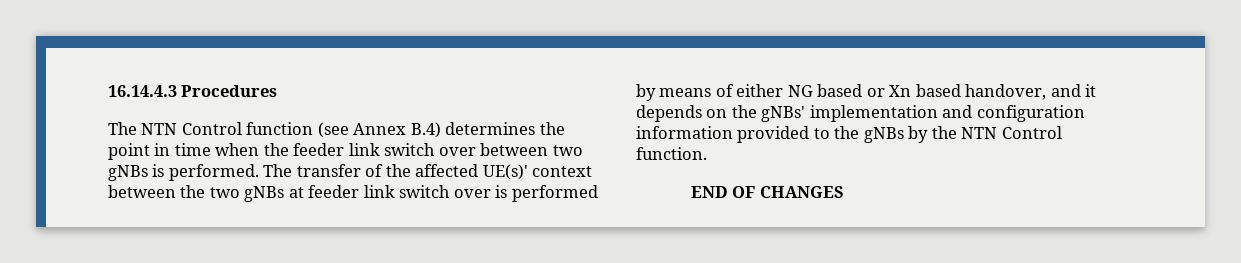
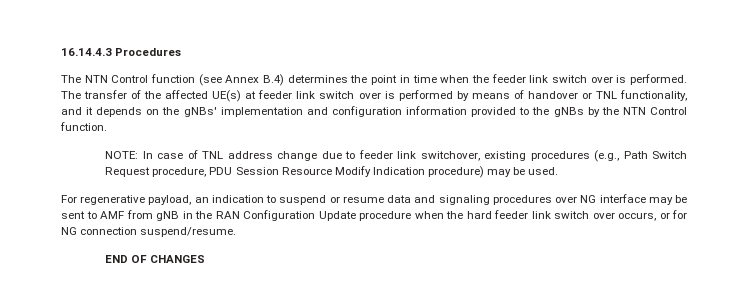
[480,143,583,156] [108,165,148,181] between two gNBs -> (613, 79) none
[482,164,593,180] [108,185,285,202] UE(s)' context between the two gNBs -> [212,90,242,102] UE(s)
[736,84,1047,100] either NG based or Xn based handover, -> [527,90,687,101] handover or TNL functionality,
(707, 153) none -> [105,150,687,162] [105,166,559,178] [61,194,688,205] [61,210,687,221] [61,227,237,237] // NOTE: In case of TNL address change due to feeder link switchover, existing procedures (e.g., Path Switch Request procedure, PDU Session Resource Modify Indication procedure) may be used. // For regenerative payload, an indication to suspend or resume data and signaling procedures over NG interface may be sent to AMF from gNB in the RAN Configuration Update procedure when the hard feeder link switch over occurs, or for NG connection suspend/resume.

